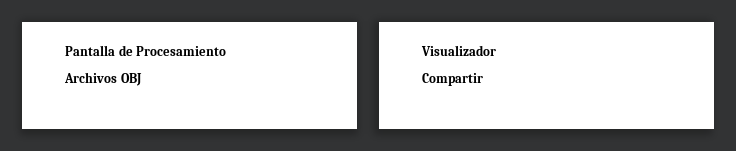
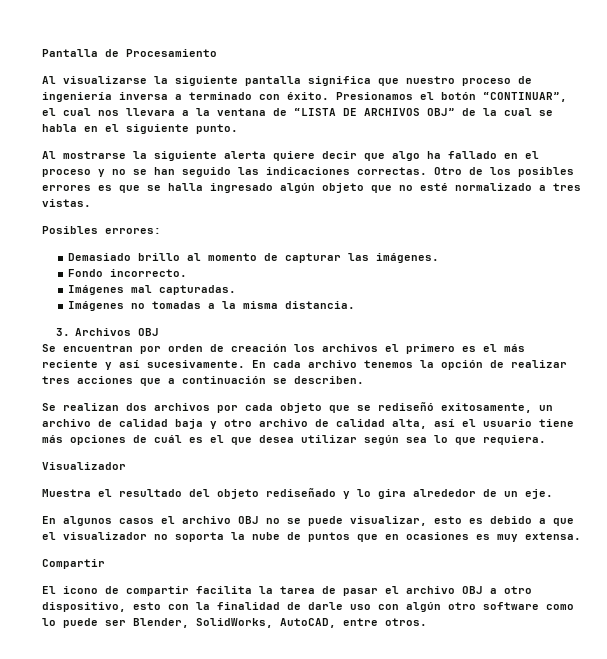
[64,72,142,86] [421,45,496,56] [422,73,483,86] Archivos OBJ // Visualizador // Compartir -> [42,76,532,86] [42,92,567,102] [42,108,553,116] [42,124,238,134] [42,151,539,161] [42,167,574,177] [42,183,581,193] [42,199,91,207] [42,226,161,234] [67,253,439,263] [67,269,187,277] [67,285,236,295] [67,301,355,311] [55,328,160,336] [42,344,525,354] [42,360,567,370] [42,376,364,386] [42,402,553,413] [42,419,574,429] [42,435,546,445] [42,462,126,470] [42,488,553,499] [42,516,574,526] [42,532,581,542] [42,559,105,569] [42,586,532,596] [42,602,574,612] [42,618,427,628] Al visualizarse la siguiente pantalla significa que nuestro proceso de ingeniería inversa a terminado con éxito. Presionamos el botón “CONTINUAR”, el cual nos llevara a la ventana de “LISTA DE ARCHIVOS OBJ” de la cual se habla en el siguiente punto. // Al mostrarse la siguiente alerta quiere decir que algo ha fallado en el proceso y no se han seguido las indicaciones correctas. Otro de los posibles errores es que se halla ingresado algún objeto que no esté normalizado a tres vistas. // Posibles errores: // Demasiado brillo al momento de capturar las imágenes. // Fondo incorrecto. // Imágenes mal capturadas. // Imágenes no tomadas a la misma distancia. // 3. Archivos OBJ // Se encuentran por orden de creación los archivos el primero es el más reciente y así sucesivamente. En cada archivo tenemos la opción de realizar tres acciones que a continuación se describen. // Se realizan dos archivos por cada objeto que se rediseñó exitosamente, un archivo de calidad baja y otro archivo de calidad alta, así el usuario tiene más opciones de cuál es el que desea utilizar según sea lo que requiera. // Visualizador // Muestra el resultado del objeto rediseñado y lo gira alrededor de un eje. // En algunos casos el archivo OBJ no se puede visualizar, esto es debido a que el visualizador no soporta la nube de puntos que en ocasiones es muy extensa. // Compartir // El icono de compartir facilita la tarea de pasar el archivo OBJ a otro dispositivo, esto con la finalidad de darle uso con algún otro software como lo puede ser Blender, SolidWorks, AutoCAD, entre otros.

